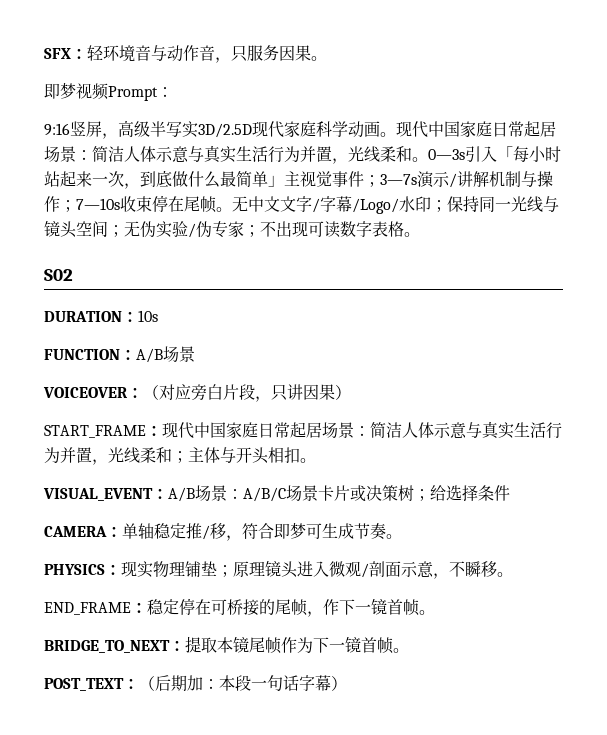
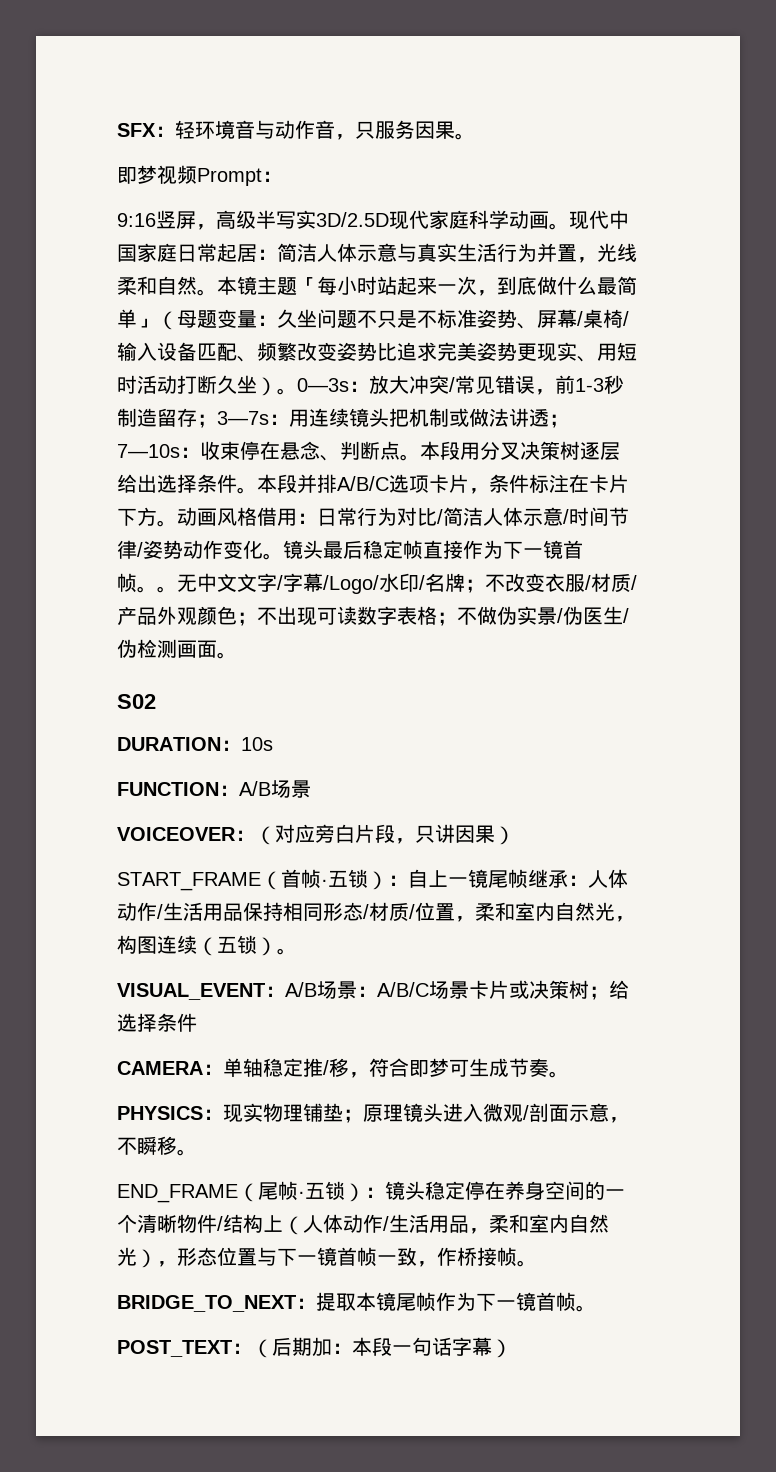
[44,146,76,162] 场景 -> (257, 253) none
[412,146,497,163] 。0—3s引入 -> [157,276,297,296] 自然。本镜主题
[284,171,553,188] [44,195,217,213] 主视觉事件；3—7s演示/讲解机制与操作；7—10s收束停在尾帧 -> [157,309,629,330] [117,342,637,362] [117,375,624,396] [117,408,569,428] [117,441,620,461] [117,474,629,494] [117,507,629,527] [117,540,583,560] [117,573,157,593] （母题变量：久坐问题不只是不标准姿势、屏幕/桌椅/输入设备匹配、频繁改变姿势比追求完美姿势更现实、用短时活动打断久坐）。0—3s：放大冲突/常见错误，前1-3秒制造留存；3—7s：用连续镜头把机制或做法讲透；7—10s：收束停在悬念、判断点。本段用分叉决策树逐层给出选择条件。本段并排A/B/C选项卡片，条件标注在卡片下方。动画风格借用：日常行为对比/简洁人体示意/时间节律/姿势动作变化。镜头最后稳定帧直接作为下一镜首帧。
[431,196,559,212] [44,220,244,238] ；保持同一光线与镜头空间；无伪实验/伪专家 -> [419,573,637,593] [117,606,237,625] /名牌；不改变衣服/材质/产品外观颜色
(404, 229) none -> [437,606,629,626] [117,639,217,658] ；不做伪实景/伪医生/伪检测画面
[146,421,562,439] [44,447,300,465] ：现代中国家庭日常起居场景：简洁人体示意与真实生活行为并置，光线柔和；主体与开头相扣 -> [261,869,628,890] [117,902,635,922] [117,935,277,956] （首帧·五锁）：自上一镜尾帧继承：人体动作/生活用品保持相同形态/材质/位置，柔和室内自然光，构图连续（五锁）
[131,598,403,617] ：稳定停在可桥接的尾帧，作下一镜首 -> [238,1181,625,1202] [117,1214,609,1235] [117,1247,497,1268] （尾帧·五锁）：镜头稳定停在养身空间的一个清晰物件/结构上（人体动作/生活用品，柔和室内自然光），形态位置与下一镜首帧一致，作桥接

